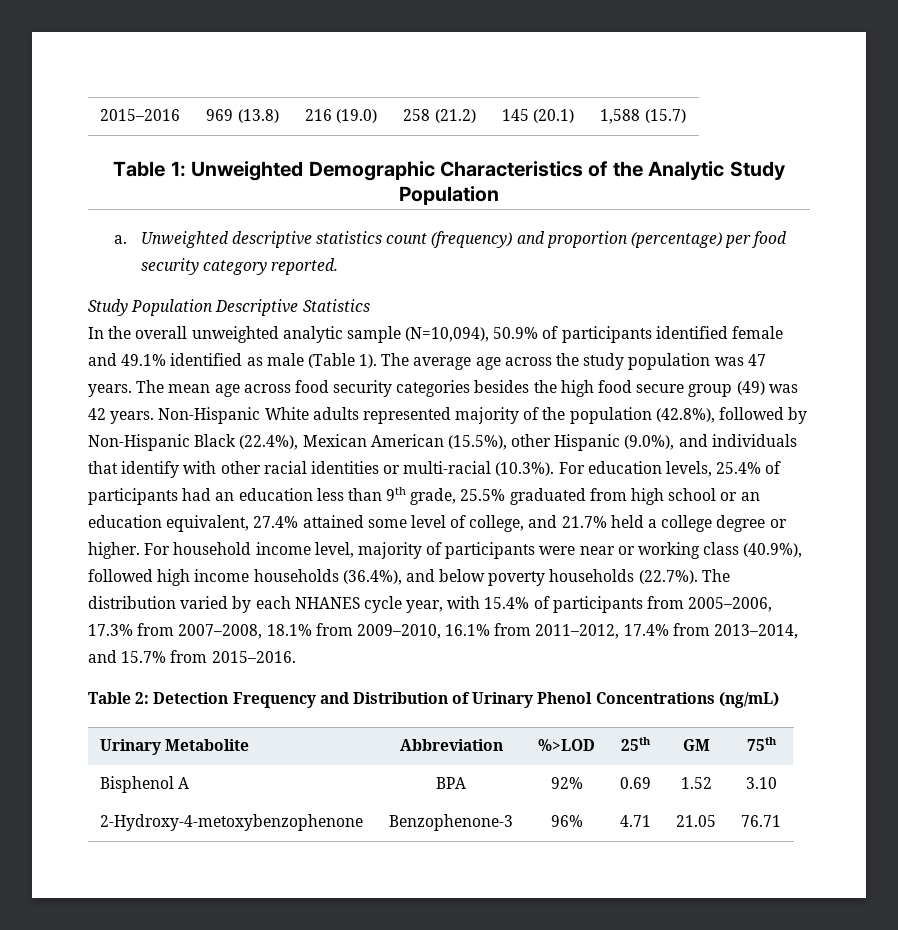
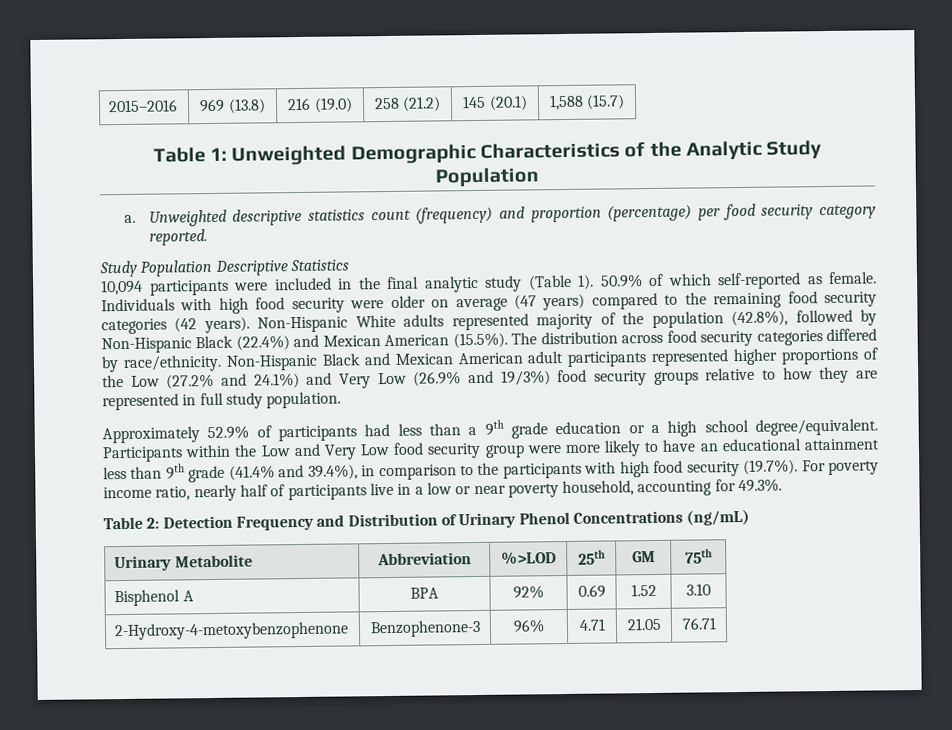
[88,326,784,343] [88,353,766,370] [88,380,798,397] [88,408,155,424] In the overall unweighted analytic sample (N=10,094), 50.9% of participants identified female and 49.1% identified as male (Table 1). The average age across the study population was 47 years. The mean age across food security categories besides the high food secure group (49) was 42 years. -> [101,271,877,296] [101,291,877,314] [101,316,250,335] 10,094 participants were included in the final analytic study (Table 1). 50.9% of which self-reported as female. Individuals with high food security were older on average (47 years) compared to the remaining food security categories (42 years).
[239,434,797,451] [88,461,782,478] [88,487,760,505] [88,515,787,532] [88,542,803,559] [88,569,730,586] [88,596,773,613] [88,623,799,639] [88,650,296,663] (22.4%), Mexican American (15.5%), other Hispanic (9.0%), and individuals that identify with other racial identities or multi-racial (10.3%). For education levels, 25.4% of participants had an education less than 9th grade, 25.5% graduated from high school or an education equivalent, 27.4% attained some level of college, and 21.7% held a college degree or higher. For household income level, majority of participants were near or working class (40.9%), followed high income households (36.4%), and below poverty households (22.7%). The distribution varied by each NHANES cycle year, with 15.4% of participants from 2005–2006, 17.3% from 2007–2008, 18.1% from 2009–2010, 16.1% from 2011–2012, 17.4% from 2013–2014, and 15.7% from 2015–2016. -> [235,328,877,351] [101,347,878,373] [102,366,878,390] [102,391,342,411] [102,418,879,444] [102,438,879,463] [103,459,880,483] [103,478,783,502] (22.4%) and Mexican American (15.5%). The distribution across food security categories differed by race/ethnicity. Non-Hispanic Black and Mexican American adult participants represented higher proportions of the Low (27.2% and 24.1%) and Very Low (26.9% and 19/3%) food security groups relative to how they are represented in full study population. // Approximately 52.9% of participants had less than a 9th grade education or a high school degree/equivalent. Participants within the Low and Very Low food security group were more likely to have an educational attainment less than 9th grade (41.4% and 39.4%), in comparison to the participants with high food security (19.7%). For poverty income ratio, nearly half of participants live in a low or near poverty household, accounting for 49.3%.

